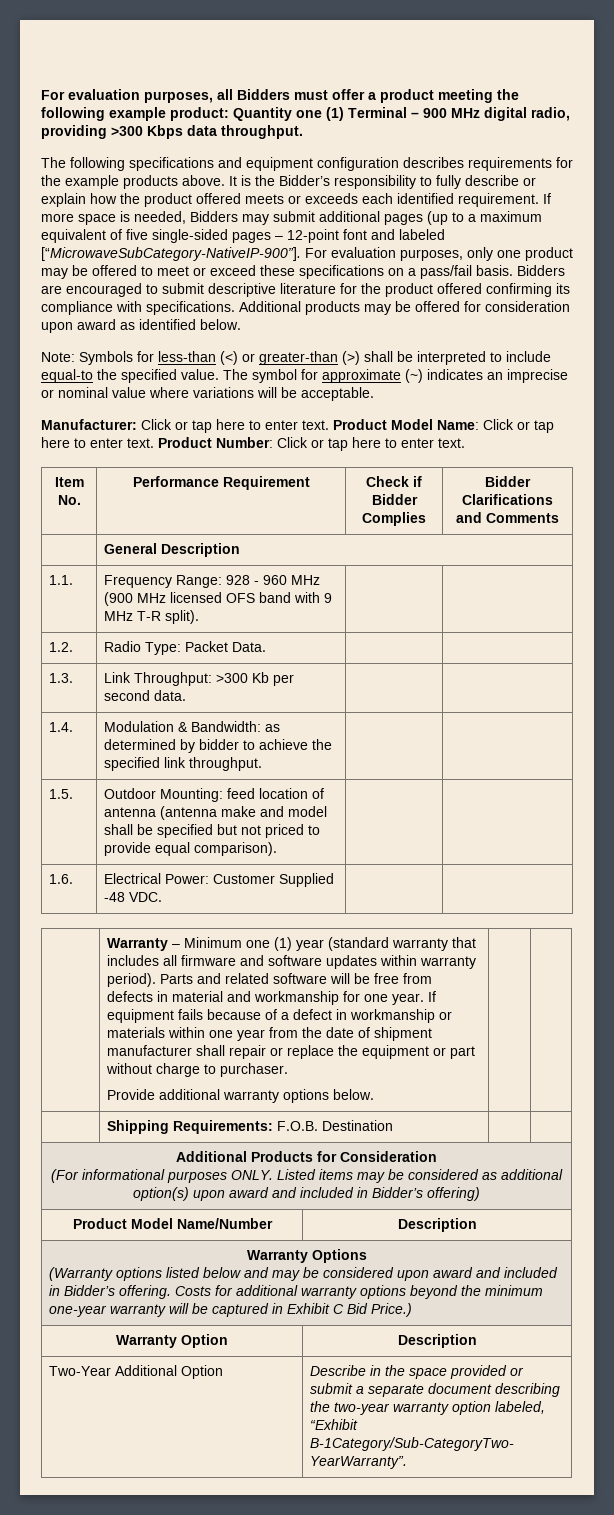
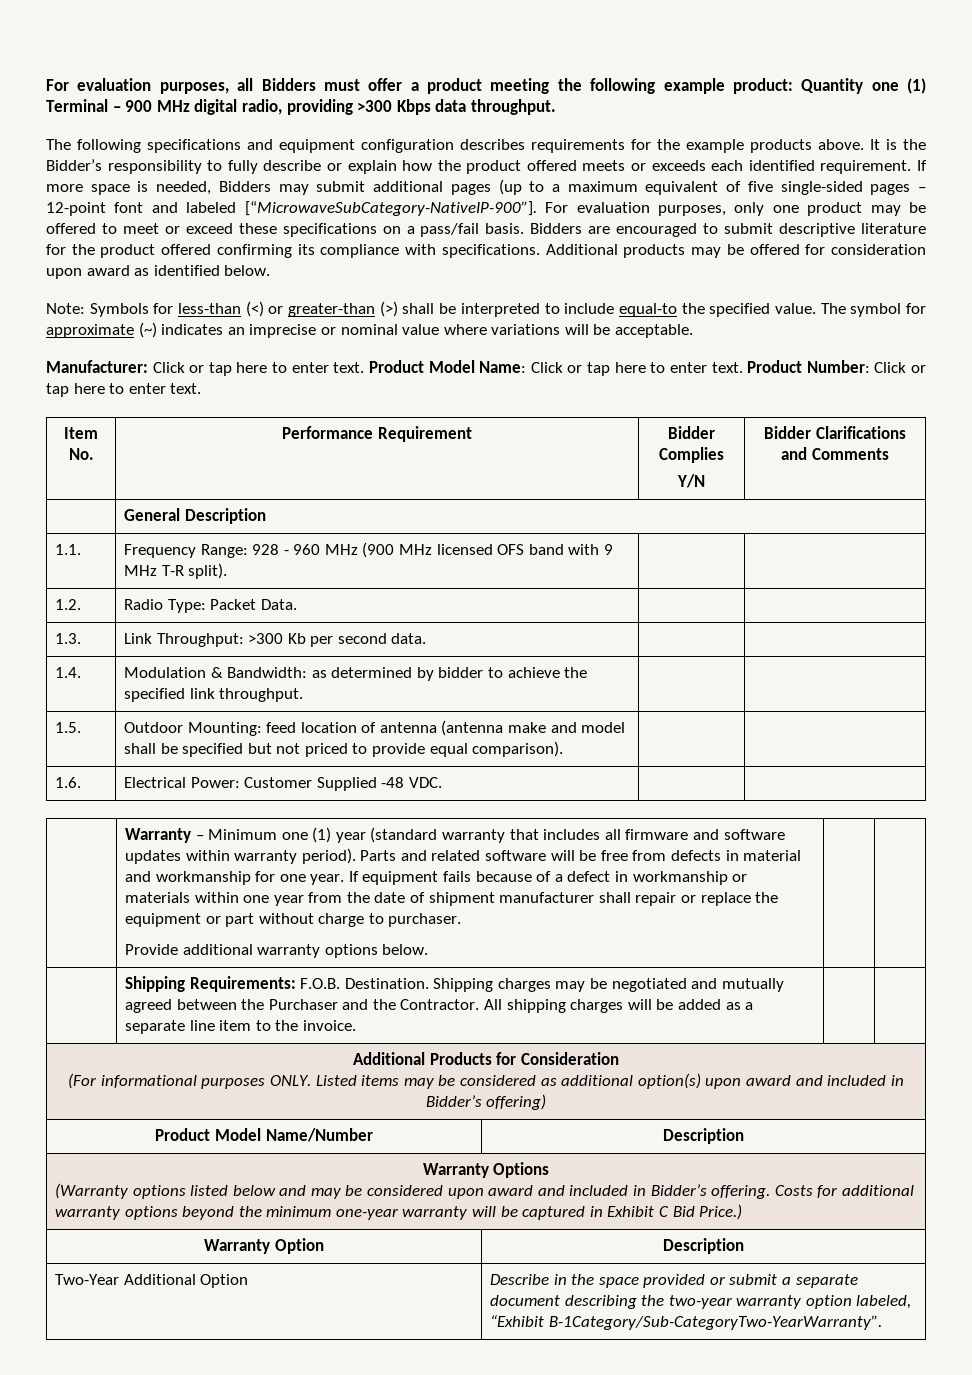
[366,476,422,487] Check if -> (472, 434) none
(426, 519) none -> [677,474,705,488] // Y/N
[322,1120,394,1131] Destination -> [344,978,784,992] [124,999,754,1013] [124,1020,356,1034] Destination. Shipping charges may be negotiated and mutually agreed between the Purchaser and the Contractor. All shipping charges will be added as a separate line item to the invoice.

